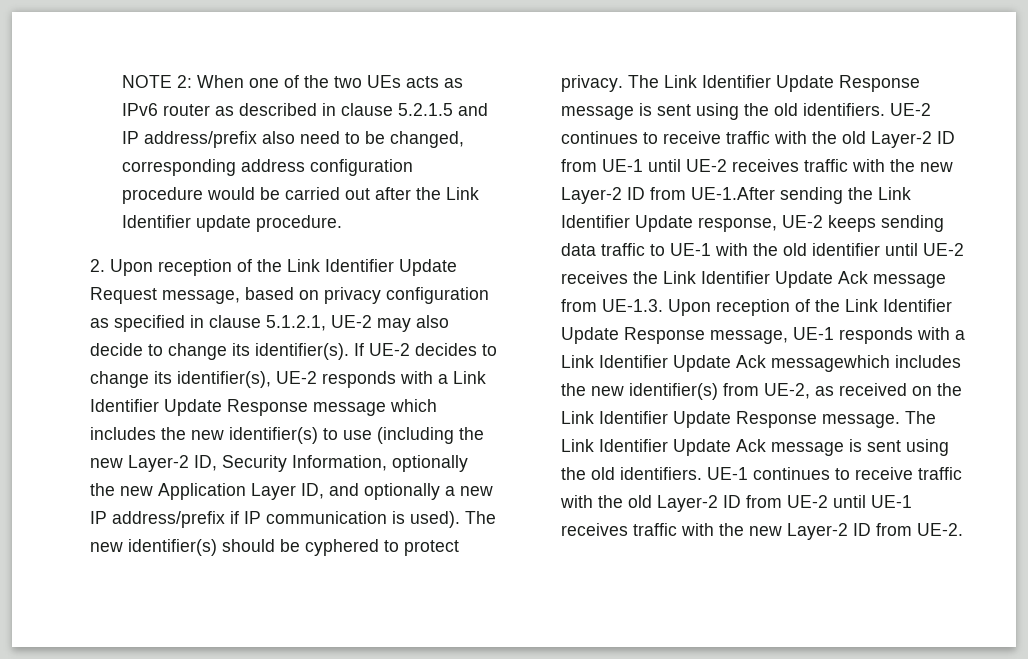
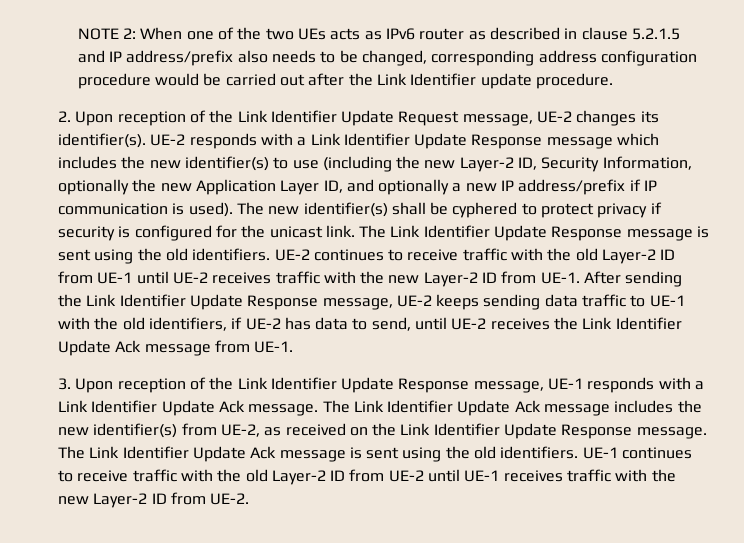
[299,131,340,144] need -> [272,50,317,63] needs
[245,287,490,304] [90,315,450,332] [90,343,498,360] [90,371,272,388] based on privacy configuration as specified in clause 5.1.2.1, UE-2 may also decide to change its identifier(s). If UE-2 decides to change its identifier(s), -> [537,110,659,126] [57,133,146,148] UE-2 changes its identifier(s).
[222,539,276,552] should -> [391,202,426,215] shall
[561,75,624,92] privacy. -> [597,202,662,218] [57,225,355,241] privacy if security is configured for the unicast link.
[691,187,776,200] UE-1.After -> [540,271,622,284] UE-1. After
[698,217,778,232] response, -> [247,295,393,310] Response message,
[812,243,881,256] identifier -> [148,317,411,331] identifiers, if UE-2 has data to send,
[602,299,664,312] UE-1.3. -> [254,341,294,353] [57,378,71,390] UE-1. // 3.
[771,355,891,372] messagewhich -> [248,400,611,416] message. The Link Identifier Update Ack message

